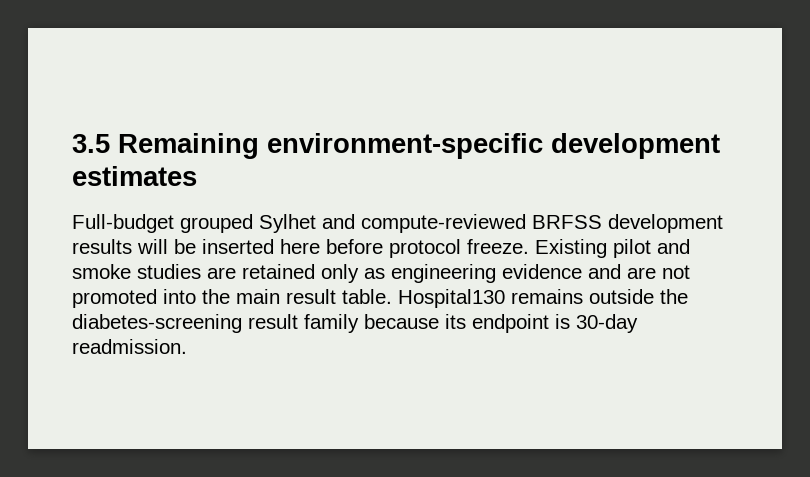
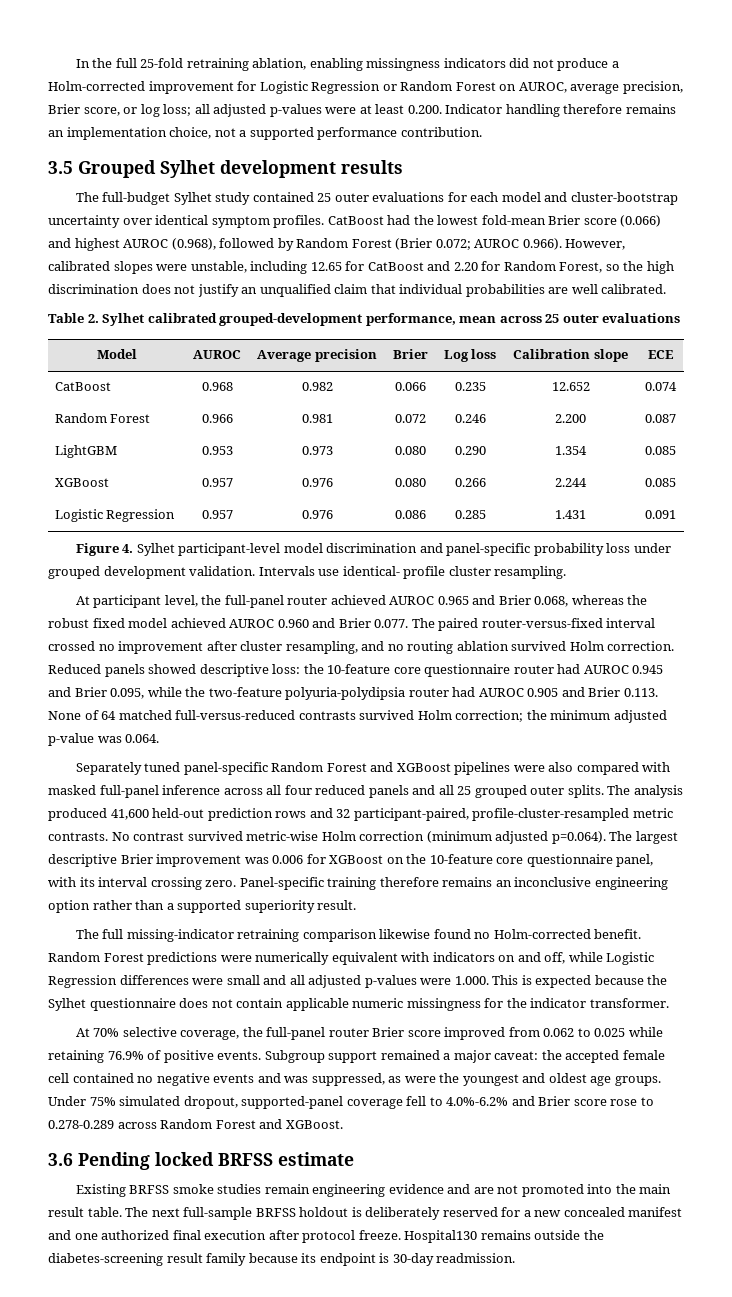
[72,133,720,159] [72,166,197,186] [72,214,723,233] [72,239,690,258] [72,264,385,283] 3.5 Remaining environment-specific development estimates // Full-budget grouped Sylhet and compute-reviewed BRFSS development results will be inserted here before protocol freeze. Existing pilot and smoke studies are retained only as -> [75,58,619,71] [48,81,683,94] [48,104,676,117] [48,127,482,140] [48,160,403,178] [75,192,678,205] [48,215,662,228] [48,238,626,251] [48,261,674,274] [48,284,667,297] [48,313,681,326] [97,349,137,359] [192,350,241,359] [257,349,377,362] [393,349,428,359] [443,349,497,362] [513,349,628,362] [647,350,674,359] [54,382,111,391] [201,382,233,391] [301,382,333,391] [395,382,426,391] [454,382,486,391] [551,382,590,391] [644,382,677,391] [54,413,151,423] [201,414,233,423] [301,414,333,423] [395,414,426,423] [454,414,486,423] [555,414,586,423] [644,414,676,423] [54,445,117,458] [201,446,233,455] [301,446,333,455] [395,446,426,455] [454,446,486,455] [555,446,587,455] [644,446,676,455] [54,478,109,487] [201,478,233,487] [301,478,333,487] [395,478,426,487] [454,478,486,487] [555,478,587,487] [644,478,676,487] [54,509,176,522] [201,510,233,519] [301,510,333,519] [395,510,426,519] [454,510,486,519] [555,510,586,519] [644,510,676,519] [75,543,671,556] [48,566,567,579] [75,595,648,608] [48,618,656,631] [48,641,675,654] [48,664,664,677] [48,687,658,700] [48,710,667,723] [48,733,160,746] [75,762,671,775] [48,785,683,798] [48,808,673,821] [48,831,678,844] [48,854,654,867] [48,877,668,890] [48,900,357,913] [75,929,642,942] [48,952,655,965] [48,975,668,988] [48,998,669,1011] [75,1027,663,1040] [48,1050,665,1063] [48,1073,661,1086] [48,1096,654,1109] [48,1119,343,1129] [48,1152,354,1170] [75,1184,310,1197] In the full 25-fold retraining ablation, enabling missingness indicators did not produce a Holm-corrected improvement for Logistic Regression or Random Forest on AUROC, average precision, Brier score, or log loss; all adjusted p-values were at least 0.200. Indicator handling therefore remains an implementation choice, not a supported performance contribution. // 3.5 Grouped Sylhet development results // The full-budget Sylhet study contained 25 outer evaluations for each model and cluster-bootstrap uncertainty over identical symptom profiles. CatBoost had the lowest fold-mean Brier score (0.066) and highest AUROC (0.968), followed by Random Forest (Brier 0.072; AUROC 0.966). However, calibrated slopes were unstable, including 12.65 for CatBoost and 2.20 for Random Forest, so the high discrimination does not justify an unqualified claim that individual probabilities are well calibrated. // Table 2. Sylhet calibrated grouped-development performance, mean across 25 outer evaluations // Model | AUROC | Average precision | Brier | Log loss | Calibration slope | ECE // CatBoost | 0.968 | 0.982 | 0.066 | 0.235 | 12.652 | 0.074 // Random Forest | 0.966 | 0.981 | 0.072 | 0.246 | 2.200 | 0.087 // LightGBM | 0.953 | 0.973 | 0.080 | 0.290 | 1.354 | 0.085 // XGBoost | 0.957 | 0.976 | 0.080 | 0.266 | 2.244 | 0.085 // Logistic Regression | 0.957 | 0.976 | 0.086 | 0.285 | 1.431 | 0.091 // Figure 4. Sylhet participant-level model discrimination and panel-specific probability loss under grouped development validation. Intervals use identical- profile cluster resampling. // At participant level, the full-panel router achieved AUROC 0.965 and Brier 0.068, whereas the robust fixed model achieved AUROC 0.960 and Brier 0.077. The paired router-versus-fixed interval crossed no improvement after cluster resampling, and no routing ablation survived Holm correction. Reduced panels showed descriptive loss: the 10-feature core questionnaire router had AUROC 0.945 and Brier 0.095, while the two-feature polyuria-polydipsia router had AUROC 0.905 and Brier 0.113. None of 64 matched full-versus-reduced contrasts survived Holm correction; the minimum adjusted p-value was 0.064. // Separately tuned panel-specific Random Forest and XGBoost pipelines were also compared with masked full-panel inference across all four reduced panels and all 25 grouped outer splits. The analysis produced 41,600 held-out prediction rows and 32 participant-paired, profile-cluster-resampled metric contrasts. No contrast survived metric-wise Holm correction (minimum adjusted p=0.064). The largest descriptive Brier improvement was 0.006 for XGBoost on the 10-feature core questionnaire panel, with its interval crossing zero. Panel-specific training therefore remains an inconclusive engineering option rather than a supported superiority result. // The full missing-indicator retraining comparison likewise found no Holm-corrected benefit. Random Forest predictions were numerically equivalent with indicators on and off, while Logistic Regression differences were small and all adjusted p-values were 1.000. This is expected because the Sylhet questionnaire does not contain applicable numeric missingness for the indicator transformer. // At 70% selective coverage, the full-panel router Brier score improved from 0.062 to 0.025 while retaining 76.9% of positive events. Subgroup support remained a major caveat: the accepted female cell contained no negative events and was suppressed, as were the youngest and oldest age groups. Under 75% simulated dropout, supported-panel coverage fell to 4.0%-6.2% and Brier score rose to 0.278-0.289 across Random Forest and XGBoost. // 3.6 Pending locked BRFSS estimate // Existing BRFSS smoke studies remain
(392, 296) none -> [125,1207,683,1220] [48,1230,401,1243] The next full-sample BRFSS holdout is deliberately reserved for a new concealed manifest and one authorized final execution after protocol freeze.

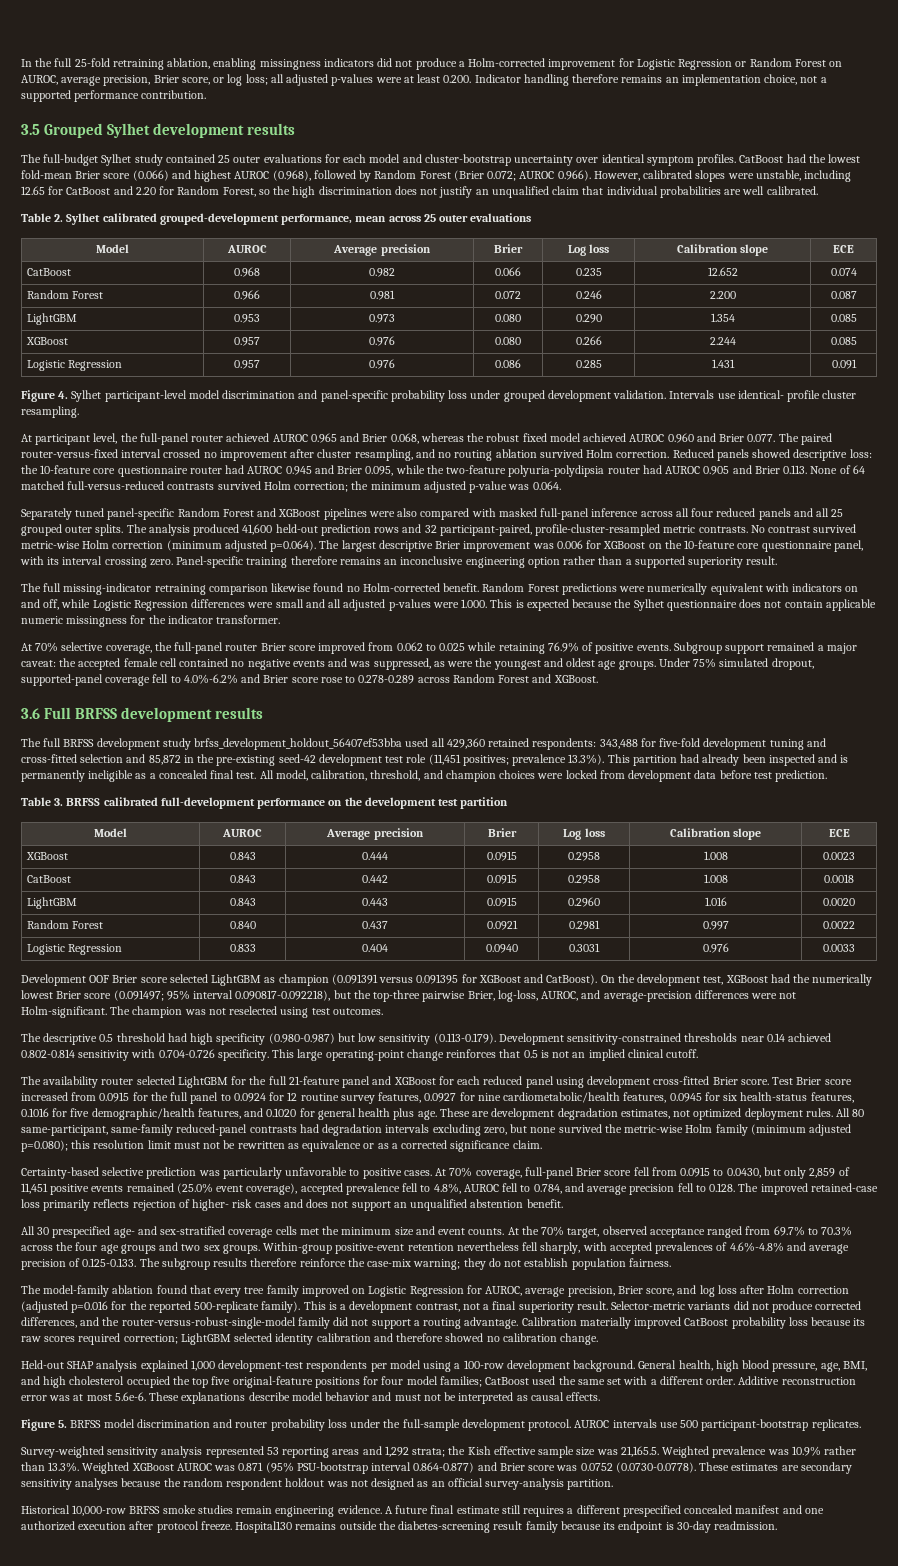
[78,1152,354,1170] [75,1184,126,1197] Pending locked BRFSS estimate // Existing -> [44,707,264,722] [21,738,826,750] [21,754,849,766] [21,770,828,782] [21,797,509,809] [94,828,127,837] [222,829,262,837] [326,828,424,840] [487,828,517,837] [563,828,605,840] [669,828,762,840] [828,829,850,837] [26,852,69,860] [229,852,256,860] [362,852,388,860] [486,851,517,861] [568,852,600,861] [703,851,728,860] [823,852,855,860] [27,875,72,883] [229,875,256,883] [362,875,388,883] [486,874,517,884] [568,875,600,884] [703,874,728,883] [824,874,854,883] [27,897,78,909] [229,898,256,906] [362,898,388,906] [486,897,517,907] [568,897,600,907] [704,897,727,906] [823,898,855,906] [27,920,104,929] [229,921,256,929] [362,921,388,929] [486,920,518,930] [569,920,600,930] [702,921,729,930] [823,921,855,929] [27,944,123,955] [229,944,256,952] [362,944,388,952] [485,944,518,953] [569,943,600,952] [702,943,729,953] [823,944,855,952] [21,974,873,986] [21,990,797,1002] [21,1006,383,1018] [21,1033,832,1045] [21,1049,699,1061] [21,1076,852,1088] [21,1092,854,1104] [21,1108,865,1120] [21,1124,852,1136] [21,1140,542,1152] [21,1167,850,1179] [21,1183,878,1195] [21,1199,563,1211] [21,1226,853,1238] [21,1242,850,1254] [21,1258,671,1270] [21,1285,849,1297] [21,1301,862,1313] [21,1317,866,1329] [21,1333,599,1345] [21,1360,867,1372] [21,1376,856,1388] [21,1392,601,1404] [21,1419,861,1431] [21,1446,857,1458] [21,1462,852,1474] [21,1478,614,1490] [21,1505,127,1516] Full BRFSS development results // The full BRFSS development study brfss_development_holdout_56407ef53bba used all 429,360 retained respondents: 343,488 for five-fold development tuning and cross-fitted selection and 85,872 in the pre-existing seed-42 development test role (11,451 positives; prevalence 13.3%). This partition had already been inspected and is permanently ineligible as a concealed final test. All model, calibration, threshold, and champion choices were locked from development data before test prediction. // Table 3. BRFSS calibrated full-development performance on the development test partition // Model | AUROC | Average precision | Brier | Log loss | Calibration slope | ECE // XGBoost | 0.843 | 0.444 | 0.0915 | 0.2958 | 1.008 | 0.0023 // CatBoost | 0.843 | 0.442 | 0.0915 | 0.2958 | 1.008 | 0.0018 // LightGBM | 0.843 | 0.443 | 0.0915 | 0.2960 | 1.016 | 0.0020 // Random Forest | 0.840 | 0.437 | 0.0921 | 0.2981 | 0.997 | 0.0022 // Logistic Regression | 0.833 | 0.404 | 0.0940 | 0.3031 | 0.976 | 0.0033 // Development OOF Brier score selected LightGBM as champion (0.091391 versus 0.091395 for XGBoost and CatBoost). On the development test, XGBoost had the numerically lowest Brier score (0.091497; 95% interval 0.090817-0.092218), but the top-three pairwise Brier, log-loss, AUROC, and average-precision differences were not Holm-significant. The champion was not reselected using test outcomes. // The descriptive 0.5 threshold had high specificity (0.980-0.987) but low sensitivity (0.113-0.179). Development sensitivity-constrained thresholds near 0.14 achieved 0.802-0.814 sensitivity with 0.704-0.726 specificity. This large operating-point change reinforces that 0.5 is not an implied clinical cutoff. // The availability router selected LightGBM for the full 21-feature panel and XGBoost for each reduced panel using development cross-fitted Brier score. Test Brier score increased from 0.0915 for the full panel to 0.0924 for 12 routine survey features, 0.0927 for nine cardiometabolic/health features, 0.0945 for six health-status features, 0.1016 for five demographic/health features, and 0.1020 for general health plus age. These are development degradation estimates, not optimized deployment rules. All 80 same-participant, same-family reduced-panel contrasts had degradation intervals excluding zero, but none survived the metric-wise Holm family (minimum adjusted p=0.080); this resolution limit must not be rewritten as equivalence or as a corrected significance claim. // Certainty-based selective prediction was particularly unfavorable to positive cases. At 70% coverage, full-panel Brier score fell from 0.0915 to 0.0430, but only 2,859 of 11,451 positive events remained (25.0% event coverage), accepted prevalence fell to 4.8%, AUROC fell to 0.784, and average precision fell to 0.128. The improved retained-case loss primarily reflects rejection of higher- risk cases and does not support an unqualified abstention benefit. // All 30 prespecified age- and sex-stratified coverage cells met the minimum size and event counts. At the 70% target, observed acceptance ranged from 69.7% to 70.3% across the four age groups and two sex groups. Within-group positive-event retention nevertheless fell sharply, with accepted prevalences of 4.6%-4.8% and average precision of 0.125-0.133. The subgroup results therefore reinforce the case-mix warning; they do not establish population fairness. // The model-family ablation found that every tree family improved on Logistic Regression for AUROC, average precision, Brier score, and log loss after Holm correction (adjusted p=0.016 for the reported 500-replicate family). This is a development contrast, not a final superiority result. Selector-metric variants did not produce corrected differences, and the router-versus-robust-single-model family did not support a routing advantage. Calibration materially improved CatBoost probability loss because its raw scores required correction; LightGBM selected identity calibration and therefore showed no calibration change. // Held-out SHAP analysis explained 1,000 development-test respondents per model using a 100-row development background. General health, high blood pressure, age, BMI, and high cholesterol occupied the top five original-feature positions for four model families; CatBoost used the same set with a different order. Additive reconstruction error was at most 5.6e-6. These explanations describe model behavior and must not be interpreted as causal effects. // Figure 5. BRFSS model discrimination and router probability loss under the full-sample development protocol. AUROC intervals use 500 participant-bootstrap replicates. // Survey-weighted sensitivity analysis represented 53 reporting areas and 1,292 strata; the Kish effective sample size was 21,165.5. Weighted prevalence was 10.9% rather than 13.3%. Weighted XGBoost AUROC was 0.871 (95% PSU-bootstrap interval 0.864-0.877) and Brier score was 0.0752 (0.0730-0.0778). These estimates are secondary sensitivity analyses because the random respondent holdout was not designed as an official survey-analysis partition. // Historical 10,000-row
[388,1184,672,1197] [48,1207,562,1220] evidence and are not promoted into the main result table. The next full-sample BRFSS holdout is deliberately reserved for a new -> [337,1505,681,1517] evidence. A future final estimate still requires a different prespecified
[172,1230,201,1240] final -> (75, 1526) none

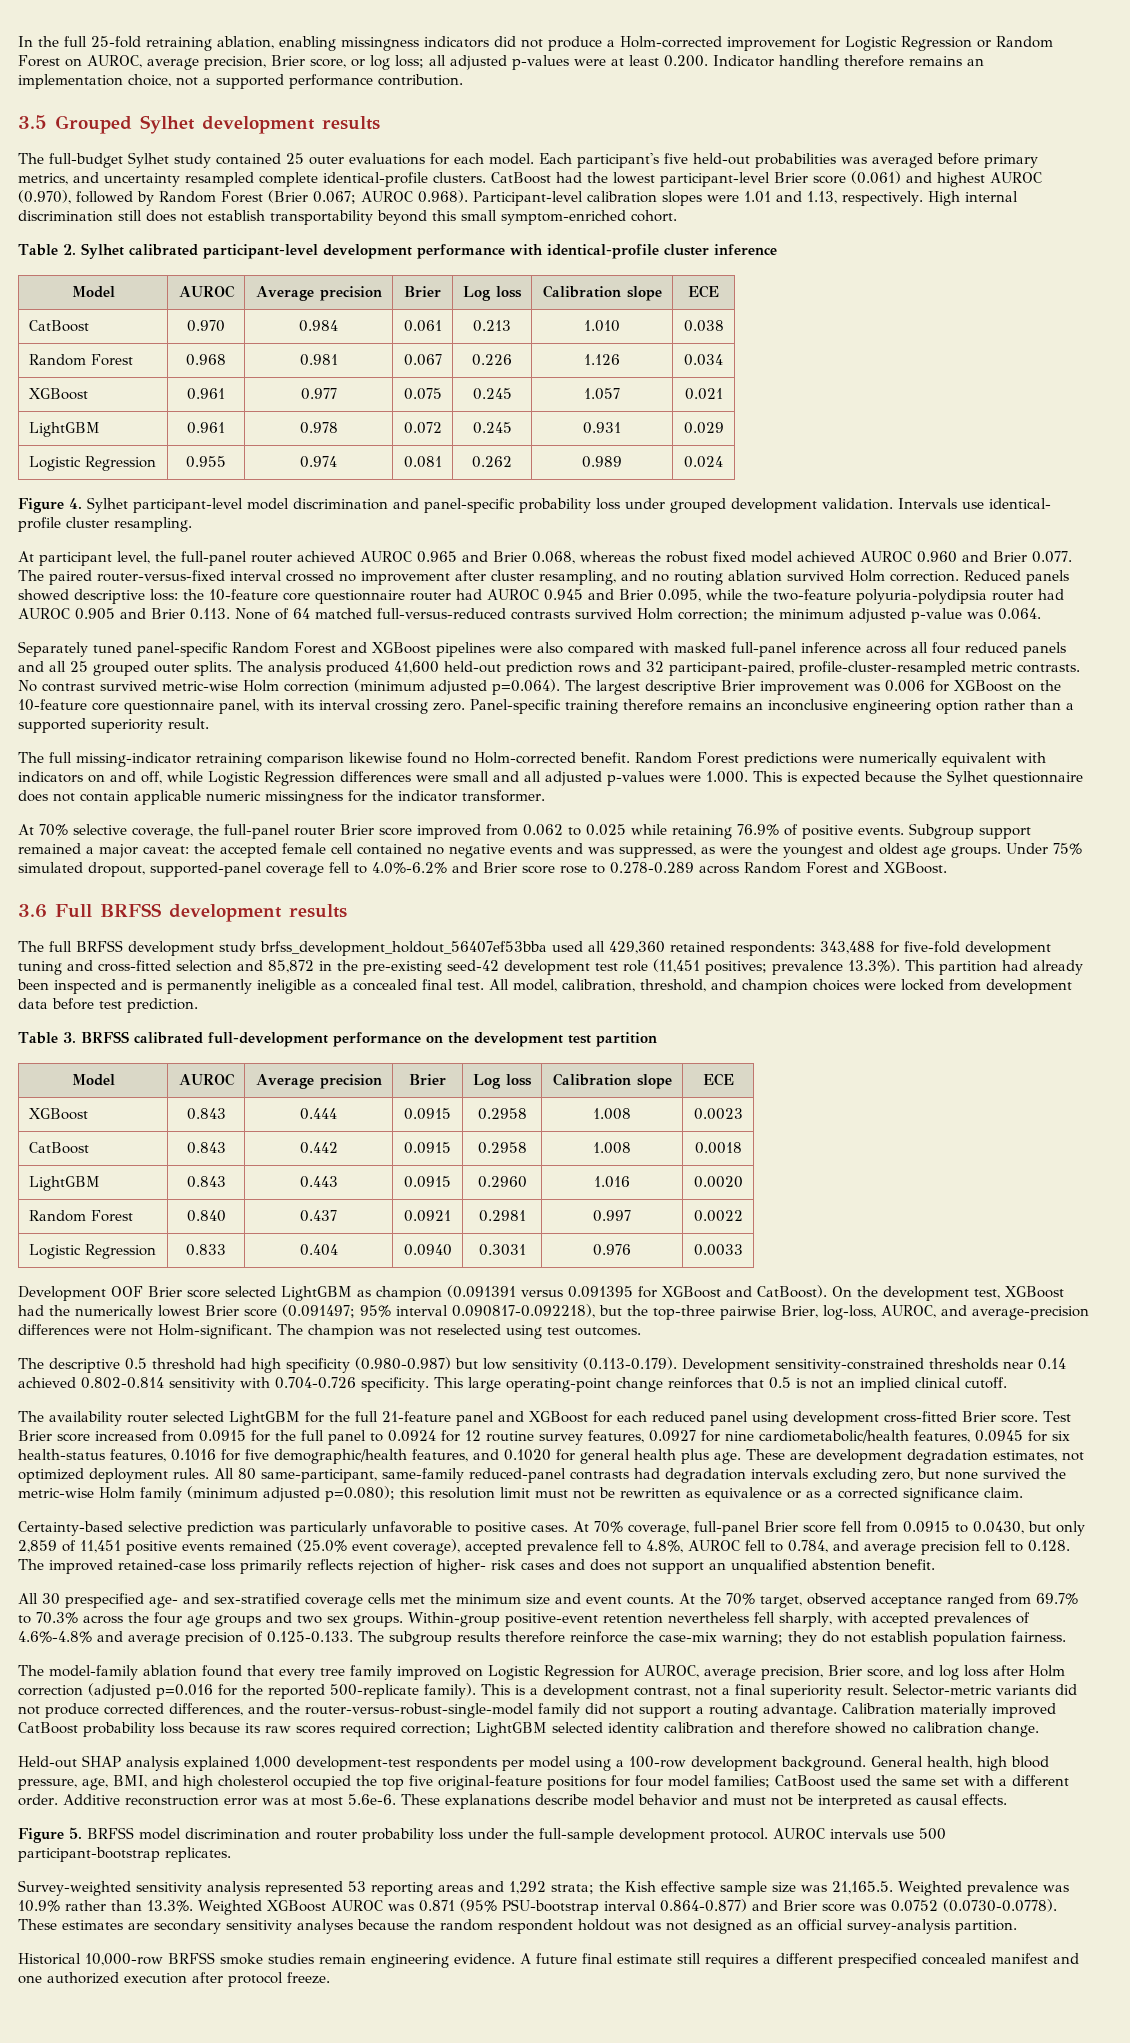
[369,154,737,166] model and cluster-bootstrap uncertainty over identical symptom profiles. -> [489,153,1038,168] [18,172,486,187] model. Each participant's five held-out probabilities was averaged before primary metrics, and uncertainty resampled complete identical-profile clusters.
[21,170,169,181] fold-mean Brier score (0.066) -> [660,171,901,187] participant-level Brier score (0.061)
[272,170,311,181] (0.968), -> [18,190,71,204] (0.970),
[487,170,852,182] [21,186,818,198] [21,213,532,225] 0.072; AUROC 0.966). However, calibrated slopes were unstable, including 12.65 for CatBoost and 2.20 for Random Forest, so the high discrimination does not justify an unqualified claim that individual probabilities are well calibrated. // Table 2. Sylhet calibrated grouped-development performance, mean across 25 outer evaluations -> [313,190,1018,206] [18,210,677,225] [18,243,777,259] 0.067; AUROC 0.968). Participant-level calibration slopes were 1.01 and 1.13, respectively. High internal discrimination still does not establish transportability beyond this small symptom-enriched cohort. // Table 2. Sylhet calibrated participant-level development performance with identical-profile cluster inference
[234,267,260,277] [369,268,395,277] [495,267,521,276] [575,268,602,276] [707,267,738,276] [830,268,857,276] [27,290,104,299] [234,290,260,300] 0.968 | 0.982 | 0.066 | 0.235 | 12.652 | 0.074 // Random Forest | 0.966 -> [187,320,225,332] [299,320,338,332] [403,320,442,332] [473,320,511,332] [584,320,620,332] [683,320,724,332] [28,354,133,366] [186,354,226,366] 0.970 | 0.984 | 0.061 | 0.213 | 1.010 | 0.038 // Random Forest | 0.968
[495,291,521,299] [575,290,602,299] [709,291,736,299] [830,291,857,299] [27,313,78,325] [234,314,260,323] [369,314,395,323] [495,314,521,322] [575,314,602,323] [710,313,735,322] [830,314,857,322] [26,337,69,345] [234,337,260,346] [369,336,395,346] [495,337,521,345] [575,336,602,345] [709,337,736,345] [830,337,857,345] [27,360,123,371] [234,360,260,369] [369,359,395,369] [495,359,521,368] [575,360,602,368] [711,359,735,368] [831,359,857,369] 0.072 | 0.246 | 2.200 | 0.087 // LightGBM | 0.953 | 0.973 | 0.080 | 0.290 | 1.354 | 0.085 // XGBoost | 0.957 | 0.976 | 0.080 | 0.266 | 2.244 | 0.085 // Logistic Regression | 0.957 | 0.976 | 0.086 | 0.285 | 1.431 | 0.091 -> [403,354,442,366] [472,354,512,366] [584,354,620,365] [684,354,723,366] [28,388,88,400] [187,388,225,400] [300,388,337,400] [403,388,442,400] [472,388,512,400] [584,388,620,400] [684,388,723,400] [28,422,100,437] [187,422,225,434] [299,422,338,434] [403,422,442,434] [472,422,512,434] [583,422,621,434] [683,422,724,434] [28,456,156,471] [186,456,226,468] [300,456,337,468] [403,456,442,468] [472,456,512,468] [582,456,622,468] [684,456,723,468] 0.067 | 0.226 | 1.126 | 0.034 // XGBoost | 0.961 | 0.977 | 0.075 | 0.245 | 1.057 | 0.021 // LightGBM | 0.961 | 0.978 | 0.072 | 0.245 | 0.931 | 0.029 // Logistic Regression | 0.955 | 0.974 | 0.081 | 0.262 | 0.989 | 0.024
[235,1521,778,1533] Hospital130 remains outside the diabetes-screening result family because its endpoint is 30-day readmission. -> (330, 1978) none

